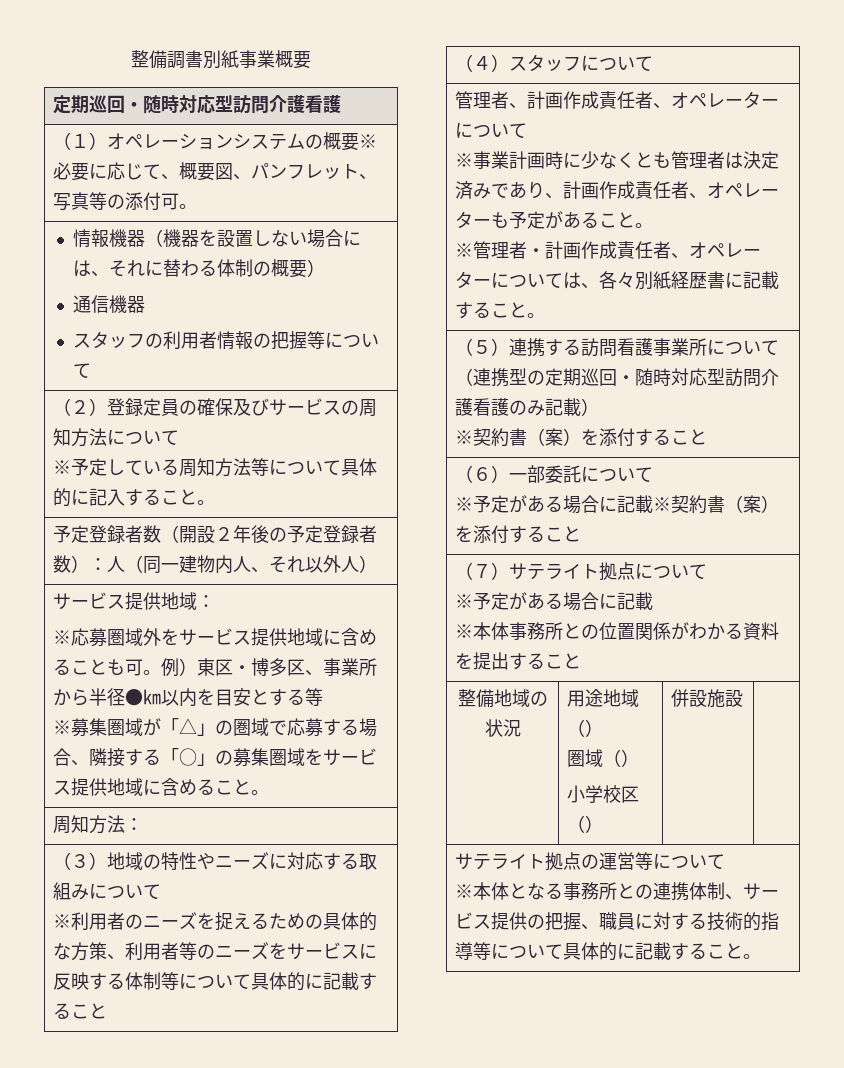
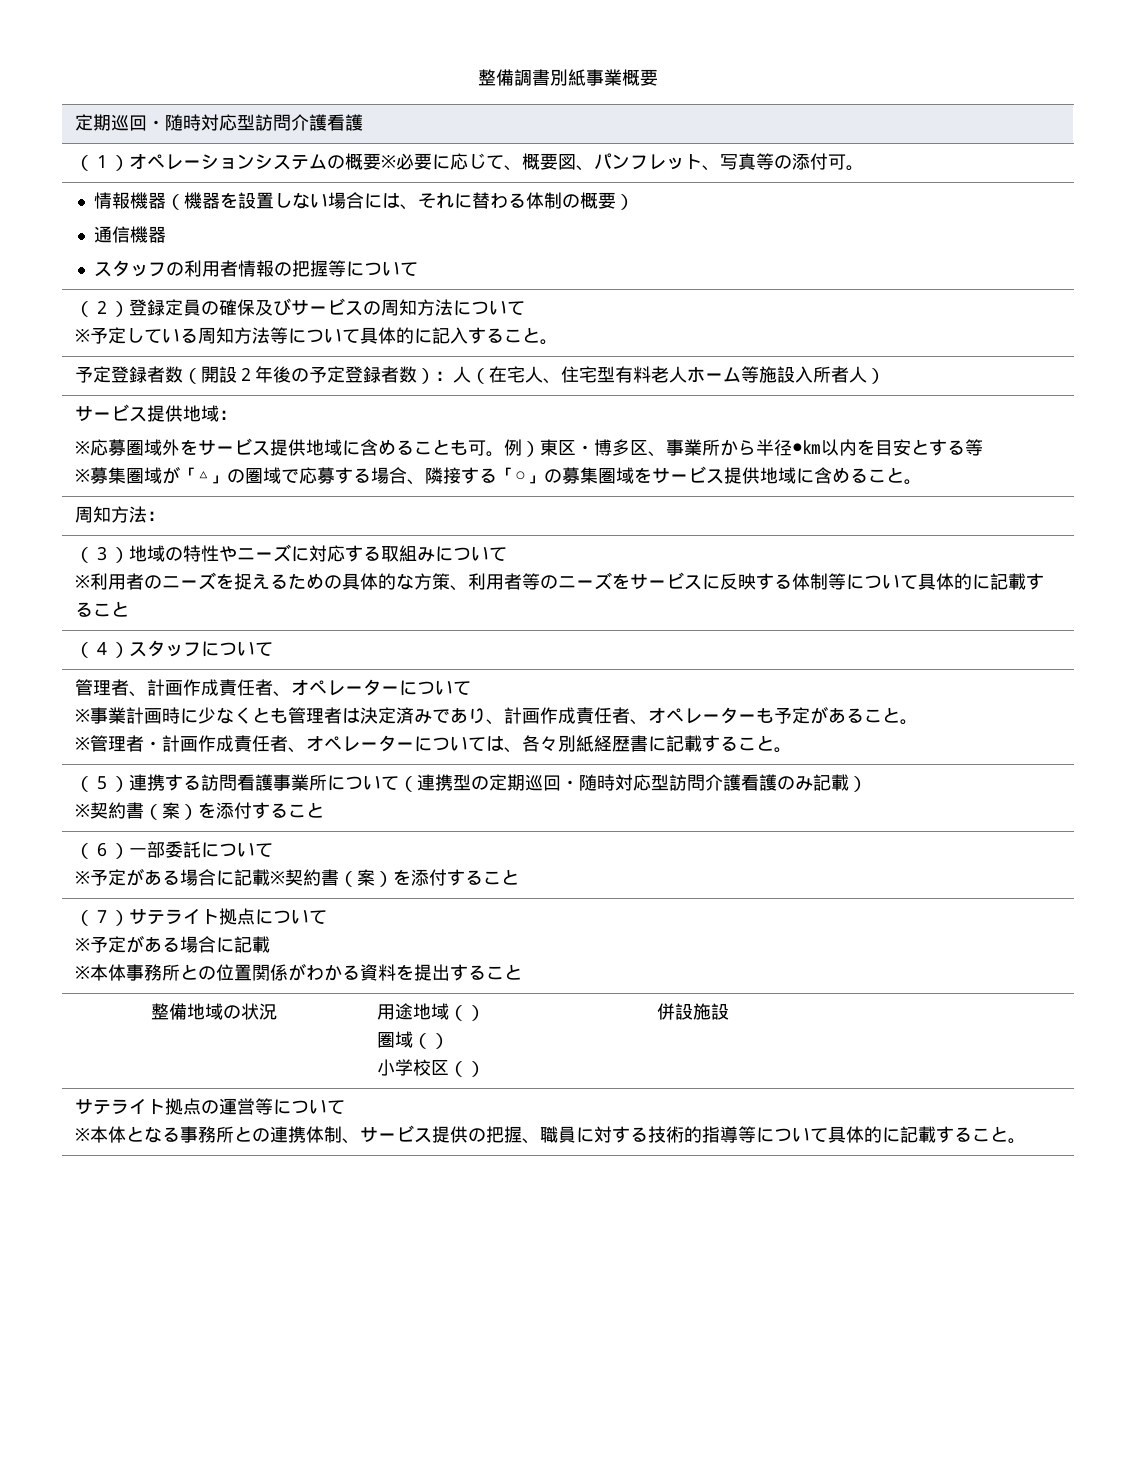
[143,555,342,574] 同一建物内人、それ以外 -> [488,366,849,384] 在宅人、住宅型有料老人ホーム等施設入所者

